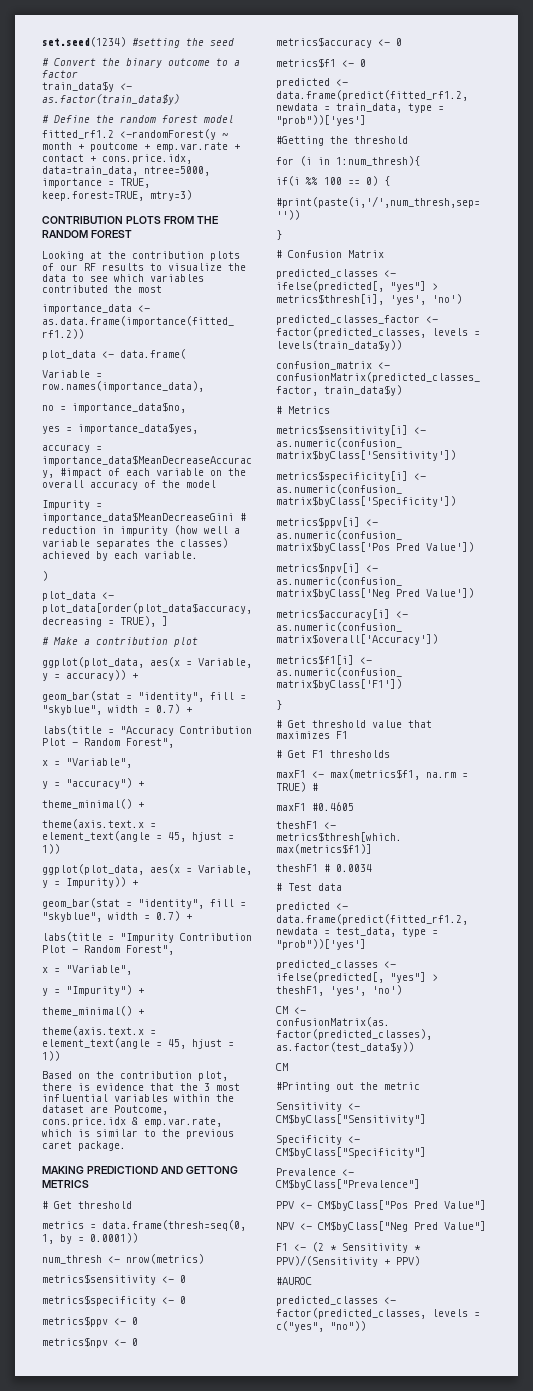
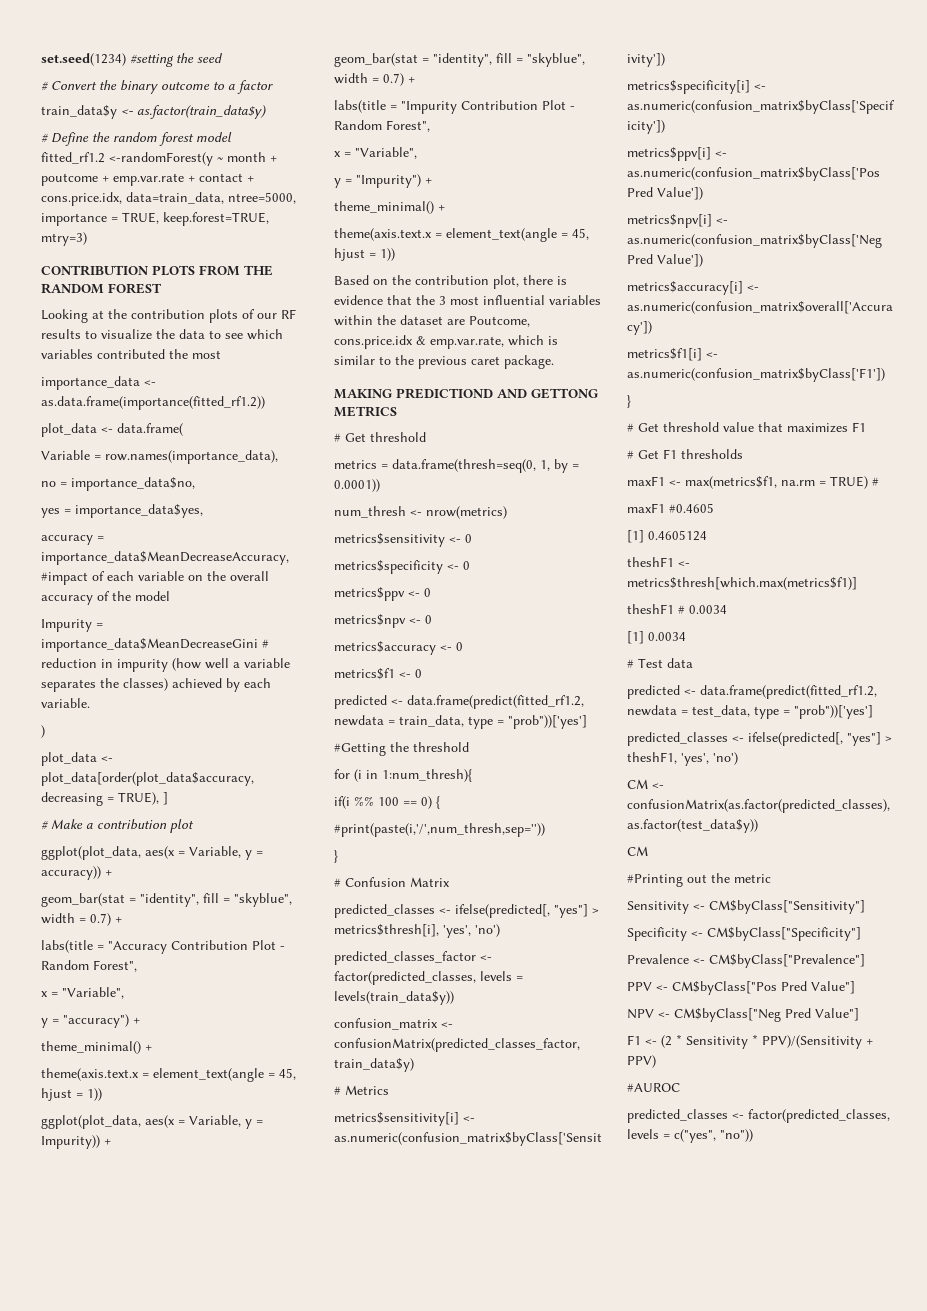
(354, 806) none -> [627,530,707,543] // [1] 0.4605124
(372, 868) none -> [627,631,686,644] // [1] 0.0034

